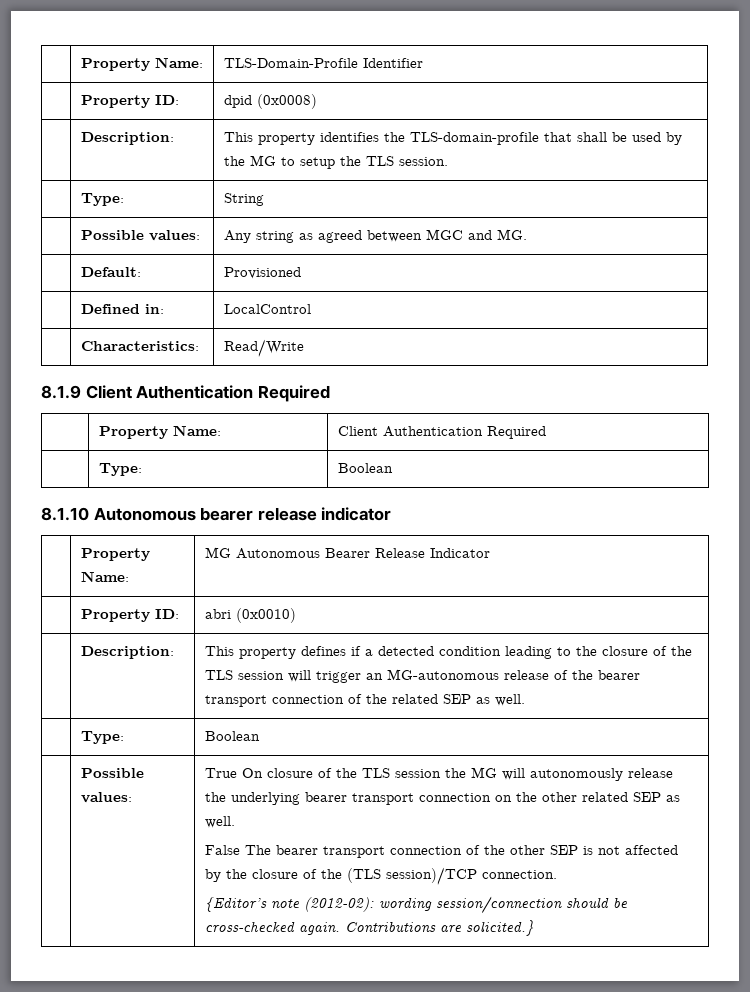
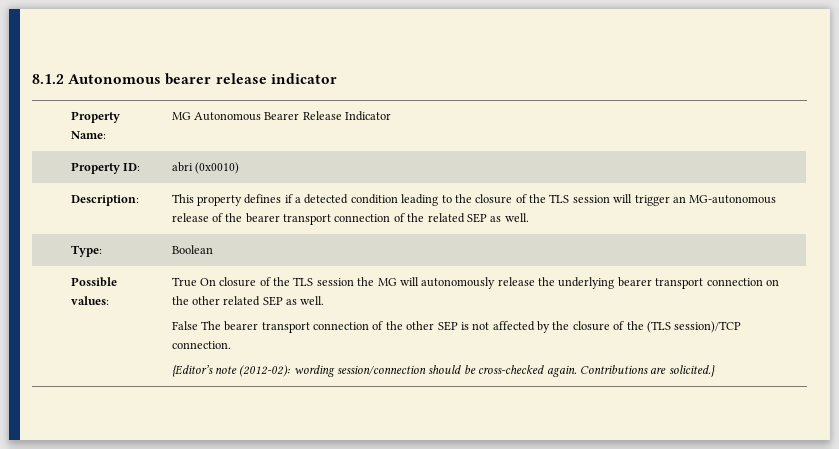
[80,57,203,71] [223,58,423,68] [80,95,179,108] [223,94,317,109] [80,132,174,145] [223,132,682,145] [223,155,448,169] [80,193,124,206] [223,193,264,206] [80,230,200,241] [223,229,527,243] [80,267,141,277] [223,267,301,279] [80,304,164,314] [223,304,311,314] [80,341,199,351] [223,339,304,357] [41,385,330,402] [98,425,221,439] [337,426,546,439] [98,463,142,476] [337,463,393,473] [41,507,89,521] | Property Name: | TLS-Domain-Profile Identifier // | Property ID: | dpid (0x0008) // | Description: | This property identifies the TLS-domain-profile that shall be used by the MG to setup the TLS session. // | Type: | String // | Possible values: | Any string as agreed between MGC and MG. // | Default: | Provisioned // | Defined in: | LocalControl // | Characteristics: | Read/Write // 8.1.9 Client Authentication Required // | Property Name: | Client Authentication Required // | Type: | Boolean // 8.1.10 -> [32,74,64,84] 8.1.2

